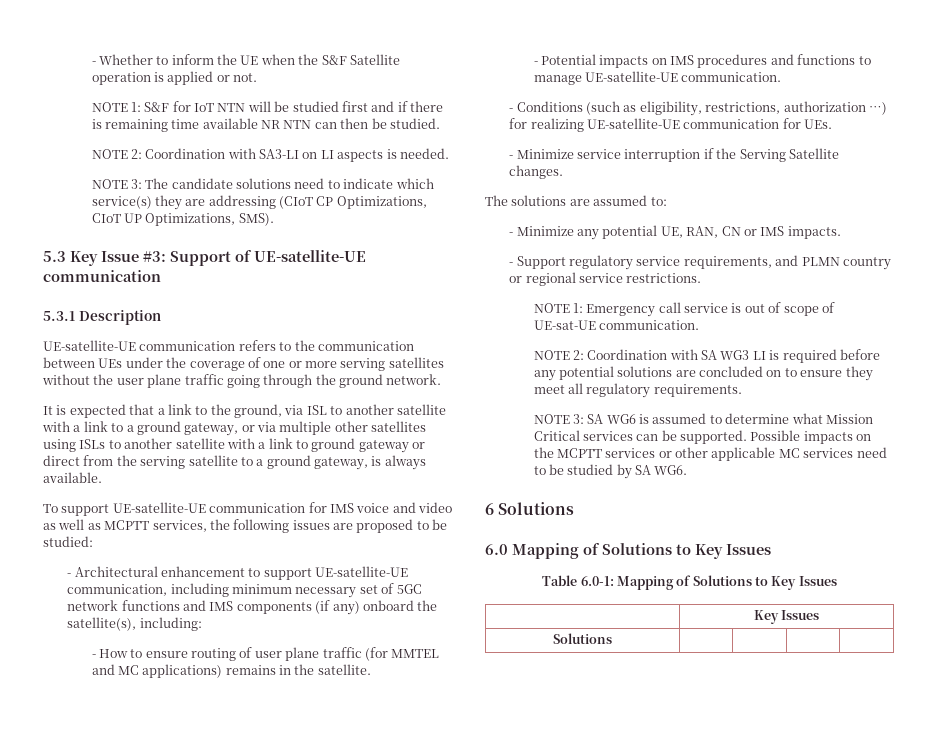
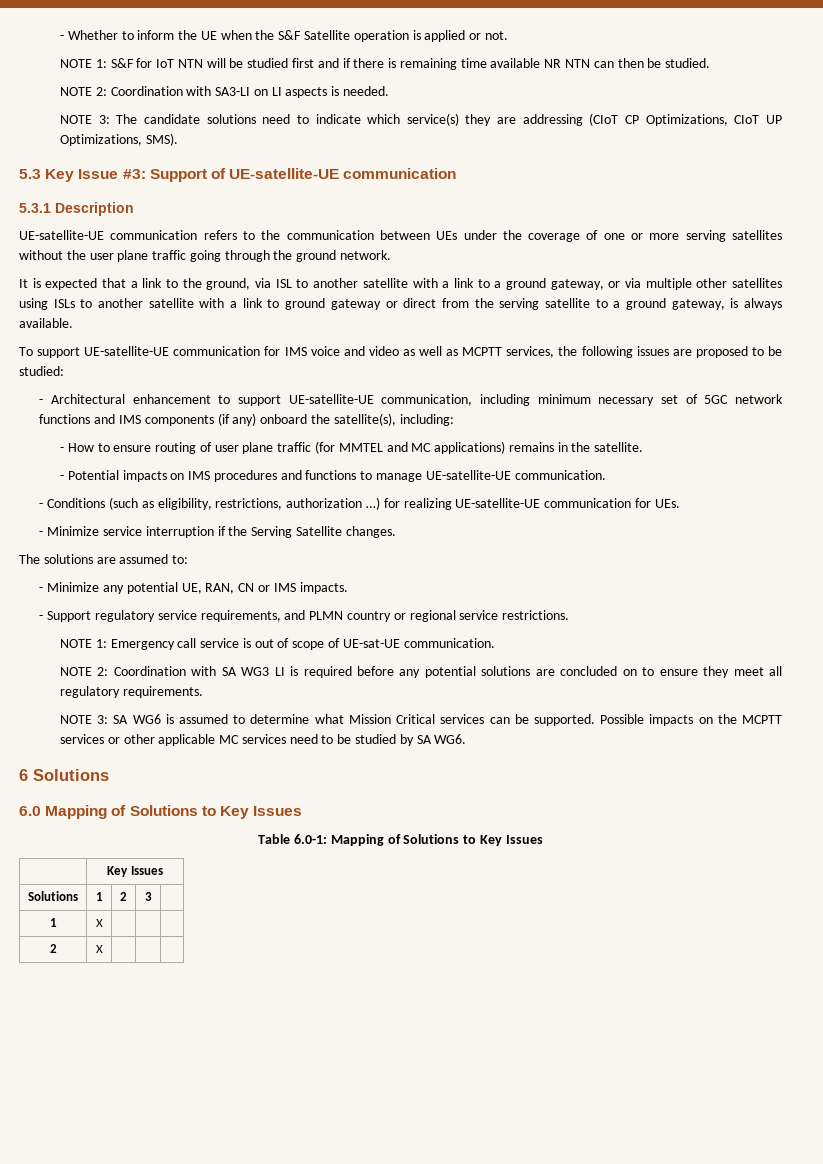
(612, 638) none -> [95,892,103,901] [120,892,127,901] [144,892,152,901] [49,918,57,927] [95,919,103,927] [49,944,57,953] [95,945,103,953] 1 | 2 | 3 | // 1 | X | | | // 2 | X

